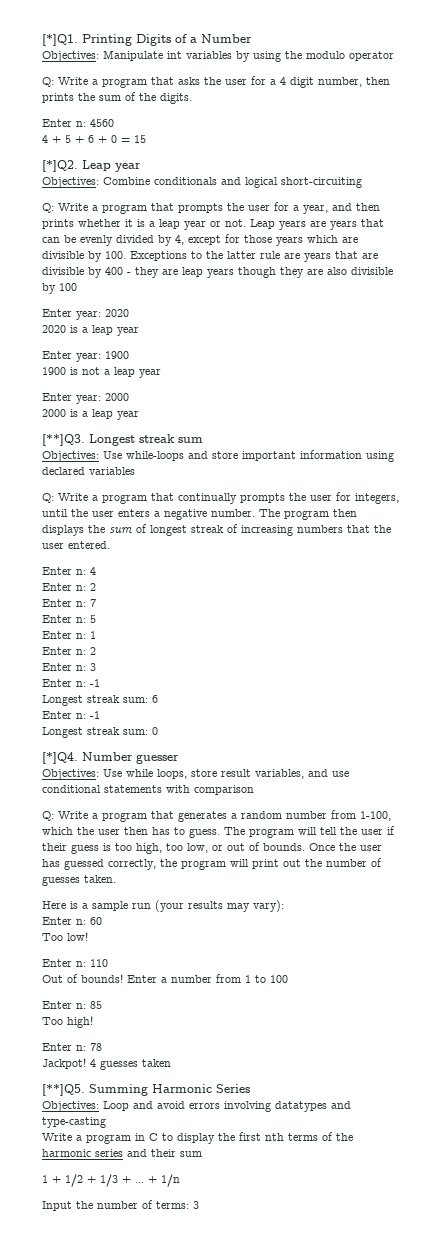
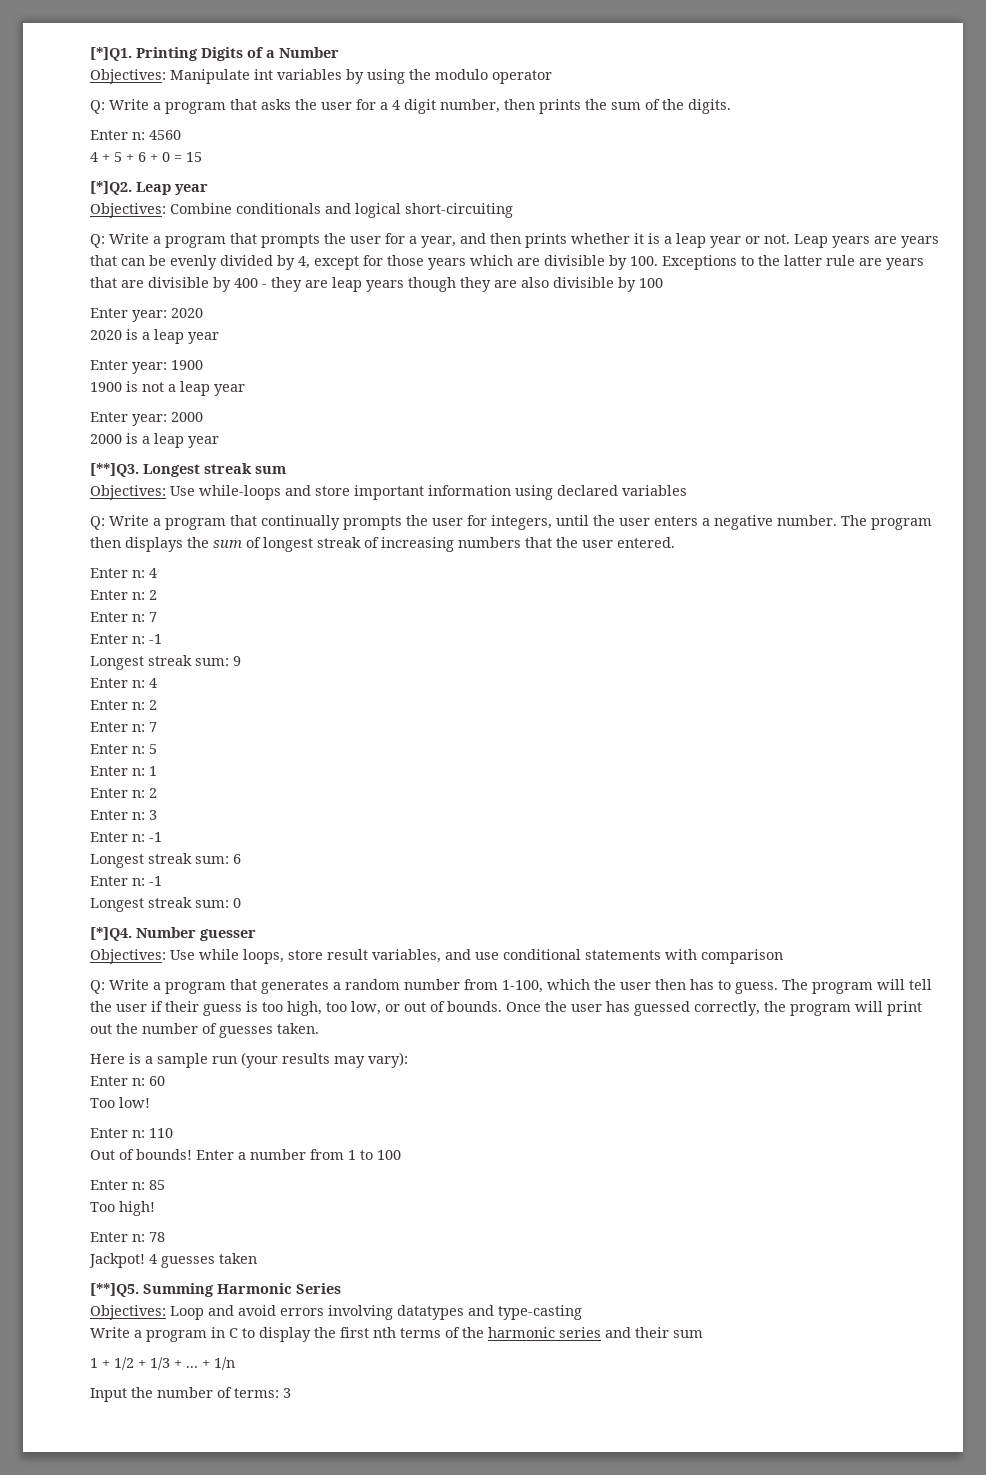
(96, 603) none -> [90,634,162,644] [90,655,241,670] [90,678,157,688] [90,700,157,710] [90,722,157,732] // Enter n: -1 // Longest streak sum: 9 // Enter n: 4 // Enter n: 2 // Enter n: 7

